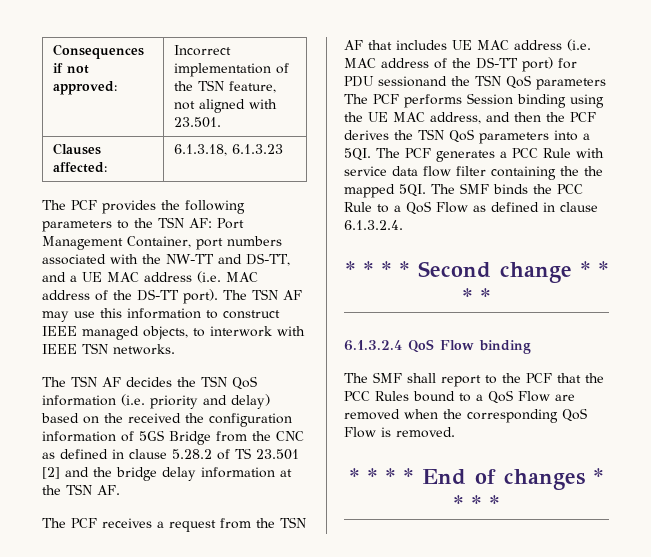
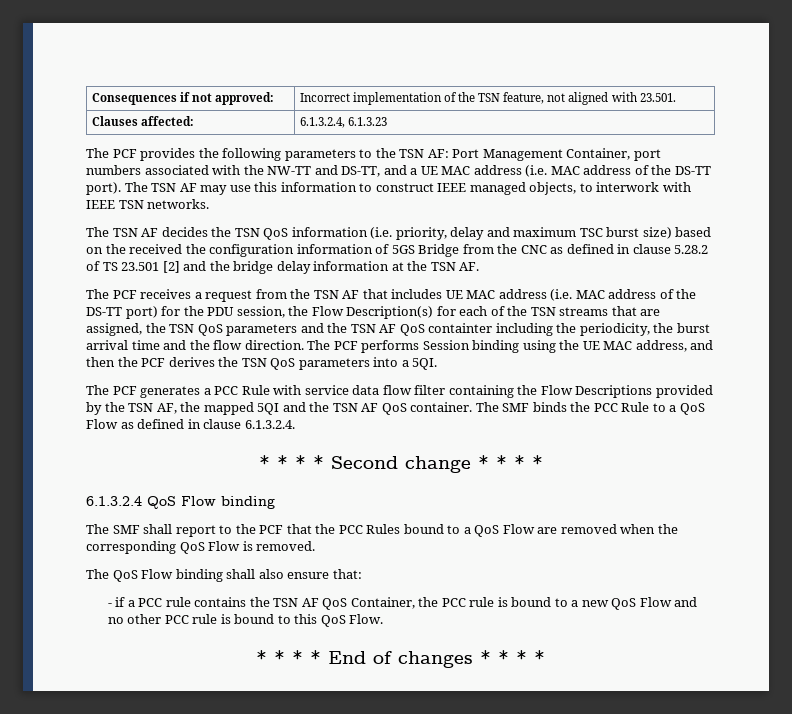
[173,144,227,156] 6.1.3.18, -> [299,117,345,128] 6.1.3.2.4,
[150,394,270,409] priority and delay) -> [395,227,672,240] priority, delay and maximum TSC burst size)
[344,75,606,90] PDU sessionand the TSN QoS parameters -> [183,306,661,319] [86,323,710,336] [86,340,304,350] the PDU session, the Flow Description(s) for each of the TSN streams that are assigned, the TSN QoS parameters and the TSN AF QoS containter including the periodicity, the burst arrival time and the flow direction.
(371, 154) none -> (438, 364) //
[584,166,603,176] [344,184,426,198] the mapped 5QI. -> [540,385,713,398] [86,402,473,415] Flow Descriptions provided by the TSN AF, the mapped 5QI and the TSN AF QoS container.
(455, 432) none -> [86,569,362,582] [107,597,698,610] [107,614,384,627] // The QoS Flow binding shall also ensure that: // - if a PCC rule contains the TSN AF QoS Container, the PCC rule is bound to a new QoS Flow and no other PCC rule is bound to this QoS Flow.

